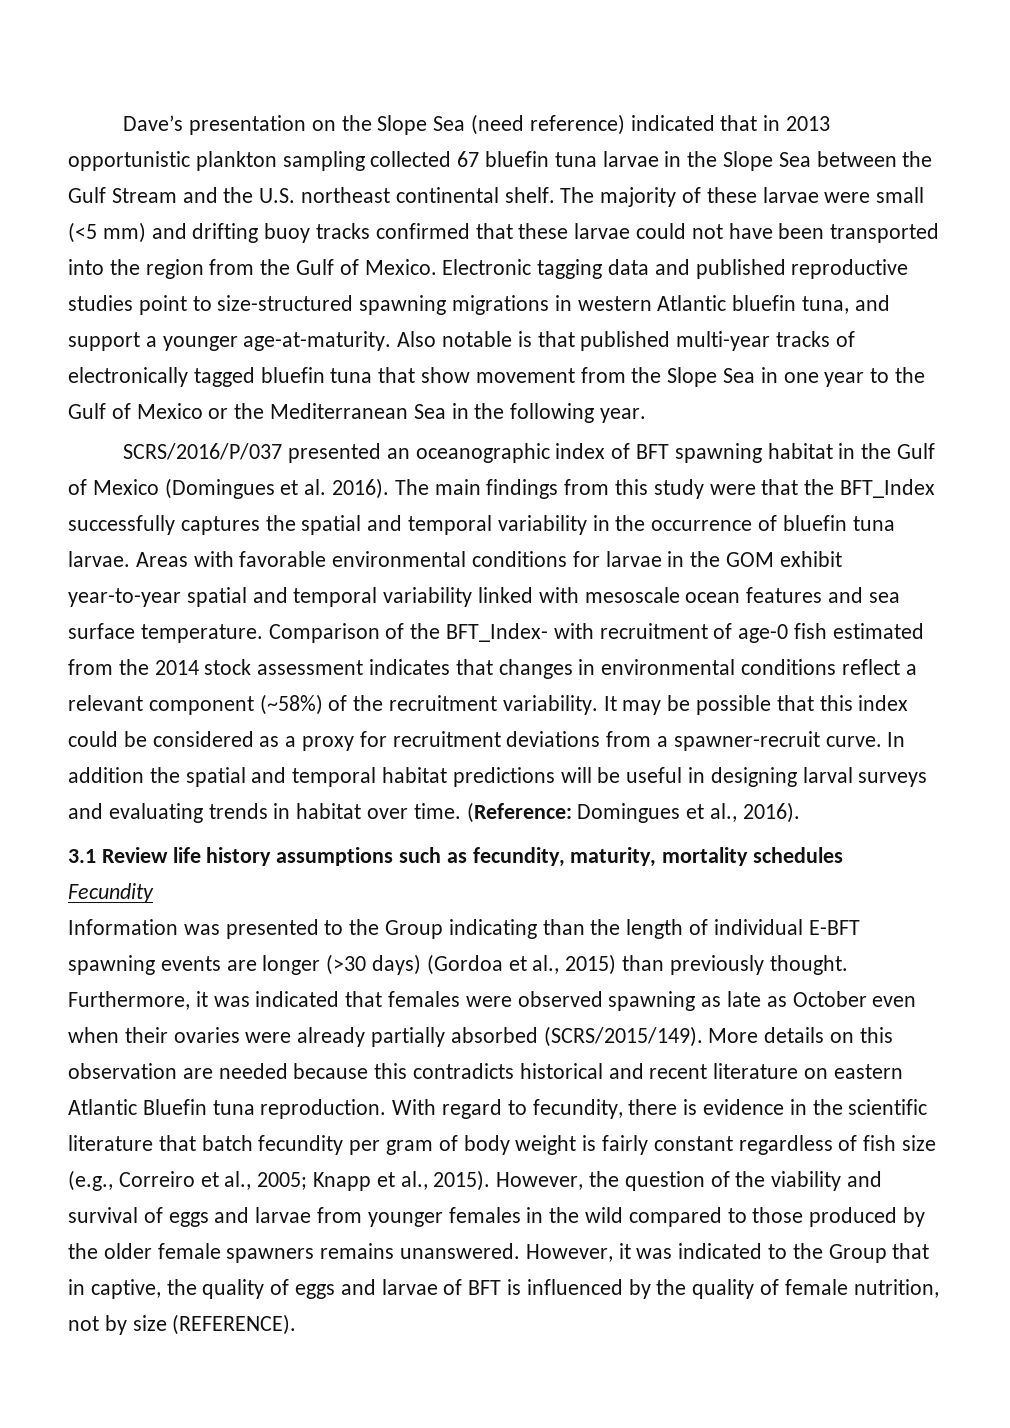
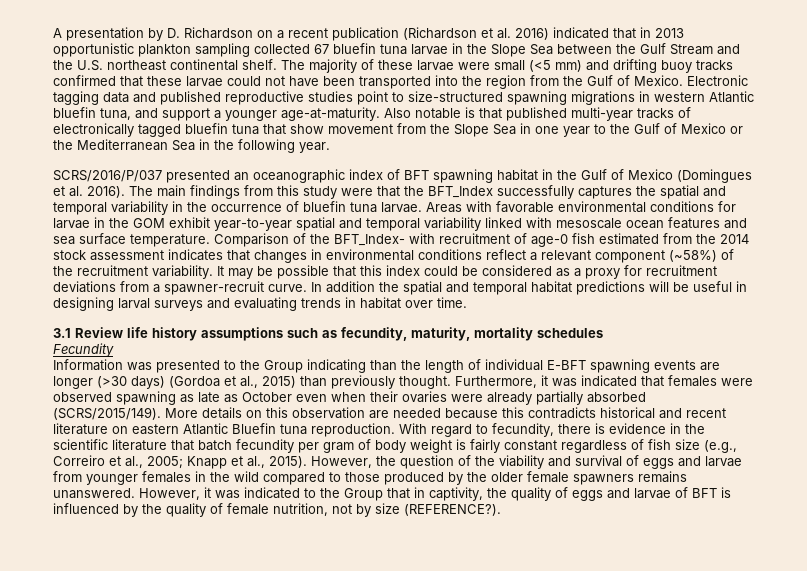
[123,114,625,135] Dave’s presentation on the Slope Sea (need reference) -> [53,27,549,41] A presentation by D. Richardson on a recent publication (Richardson et al. 2016)
[466,802,800,823] (Reference: Domingues et al., 2016). -> (467, 302) none
[90,1279,161,1299] captive, -> [429,487,483,501] captivity,
[172,1314,297,1335] (REFERENCE). -> [404,504,501,516] (REFERENCE?).

